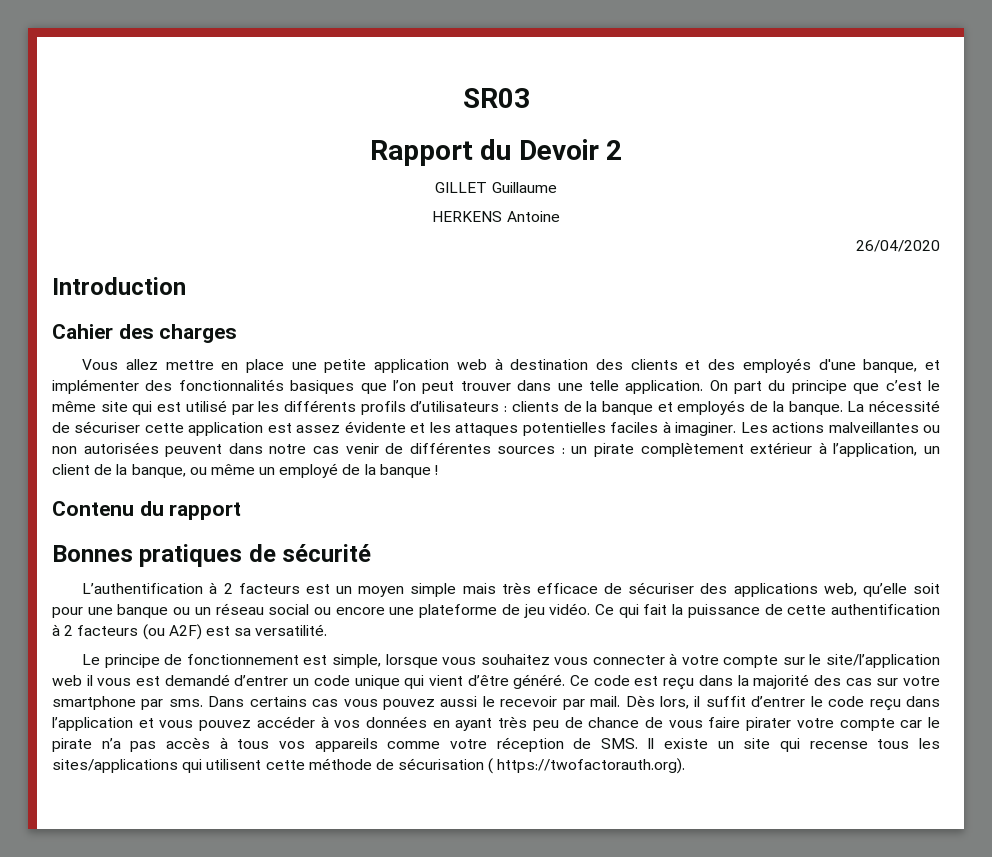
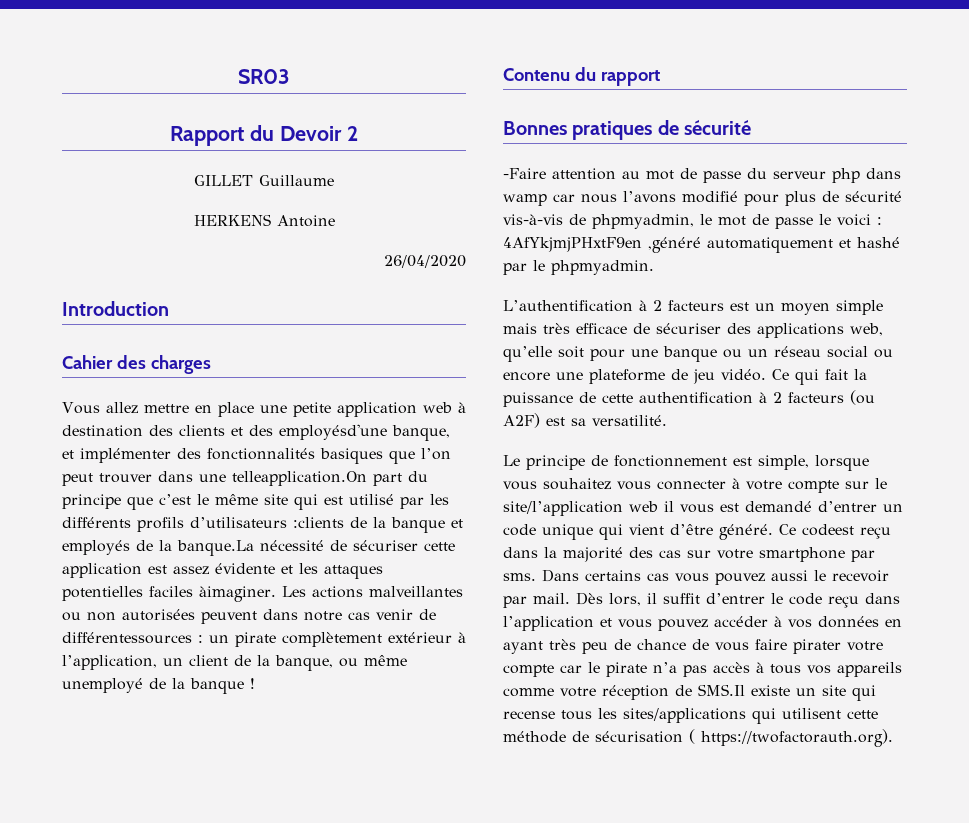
[742,358,856,373] employés d'une -> [279,424,387,440] employésd'une
[588,380,728,394] telle application. On -> [232,471,367,486] telleapplication.On
[504,401,559,412] : clients -> [293,517,344,528] :clients
[788,401,865,415] banque. La -> [177,540,254,556] banque.La
[662,421,737,436] à imaginer. -> [199,586,276,602] àimaginer.
[409,442,556,454] différentes sources -> [62,632,192,644] différentessources
[259,463,339,478] un employé -> [62,678,143,693] unemployé
(372, 553) none -> [503,168,901,183] [503,191,902,206] [503,214,882,229] [503,237,900,253] [503,260,654,275] // -Faire attention au mot de passe du serveur php dans wamp car nous l’avons modifié pour plus de sécurité vis-à-vis de phpmyadmin, le mot de passe le voici : 4AfYkjmjPHxtF9en ,généré automatiquement et hashé par le phpmyadmin.
[593,675,659,686] code est -> [802,524,854,536] codeest
[600,738,655,749] SMS. Il -> [698,684,745,696] SMS.Il

